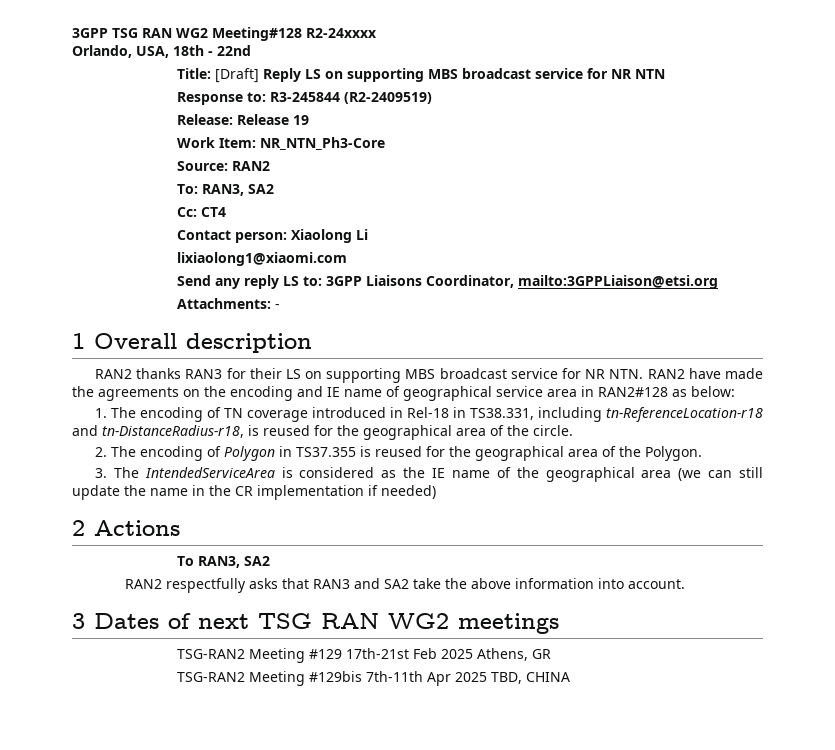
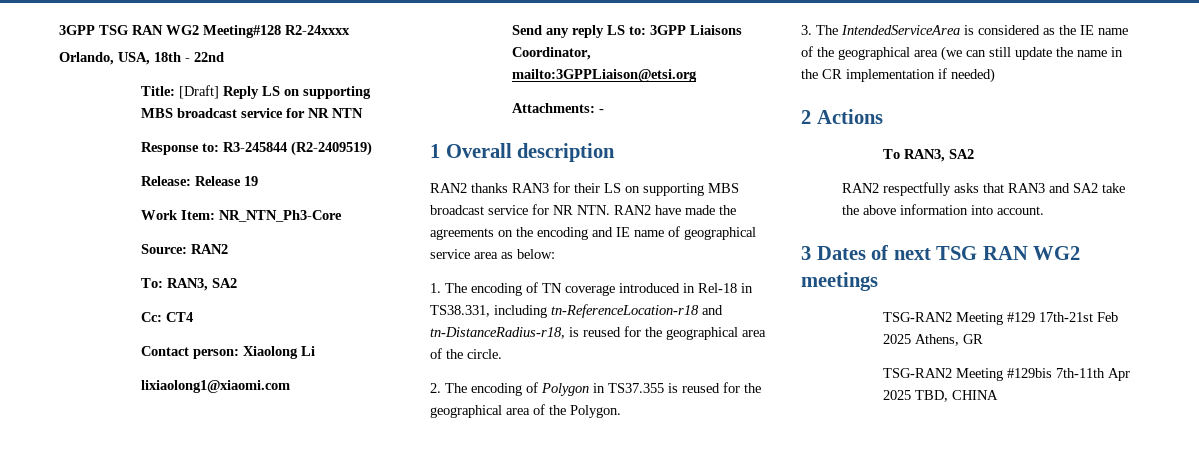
[581,386,668,397] in RAN2#128 -> (498, 255) none

